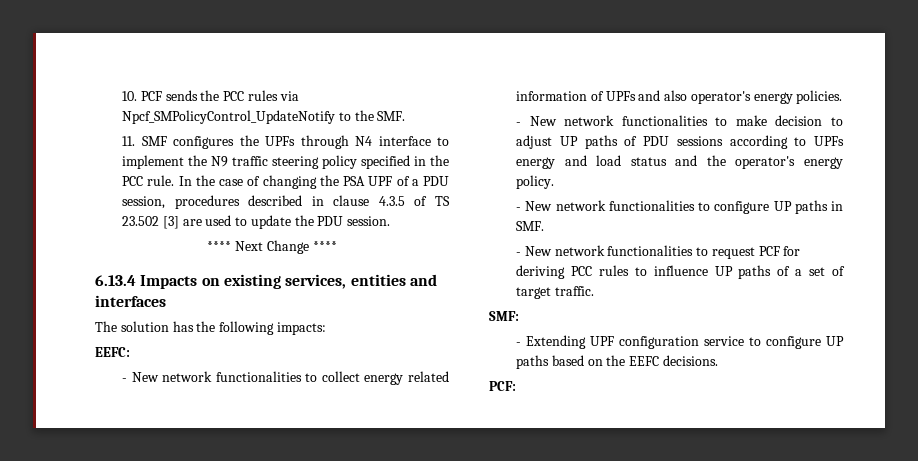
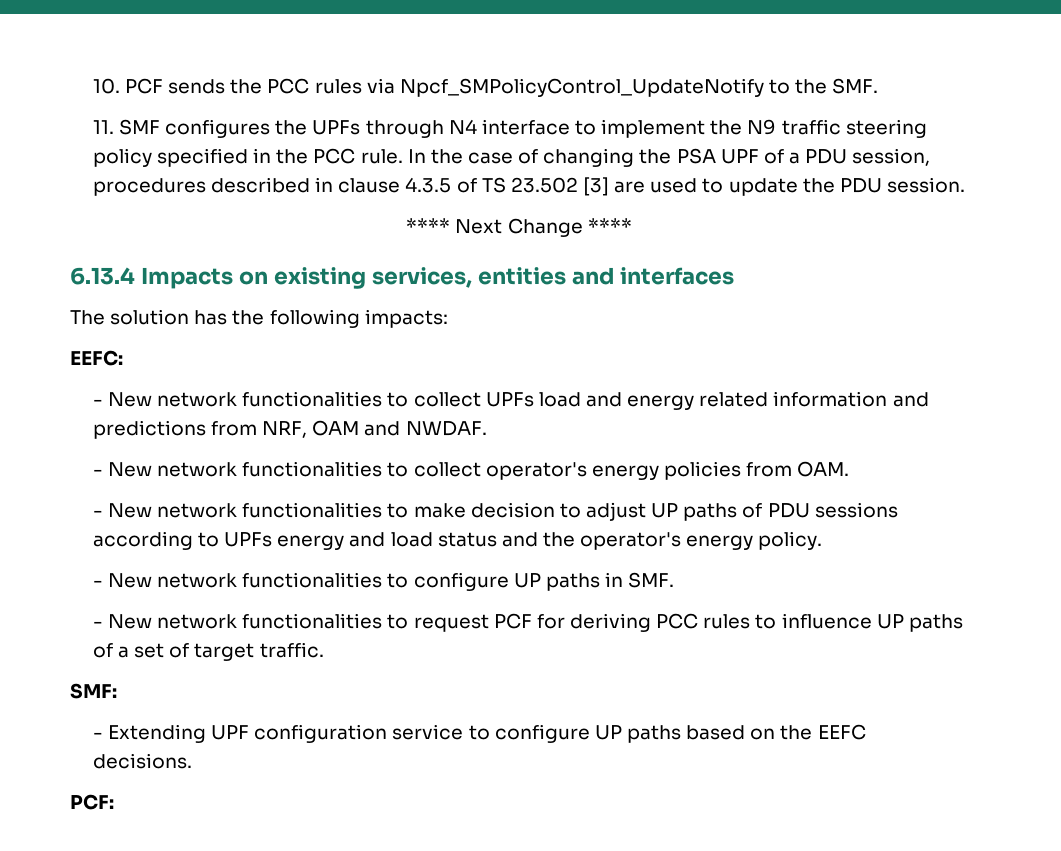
[364,371,449,385] [516,90,843,104] energy related information of UPFs and also operator's energy policies. -> [485,391,929,410] [92,420,487,439] [92,461,850,480] UPFs load and energy related information and predictions from NRF, OAM and NWDAF. // - New network functionalities to collect operator's energy policies from OAM.

